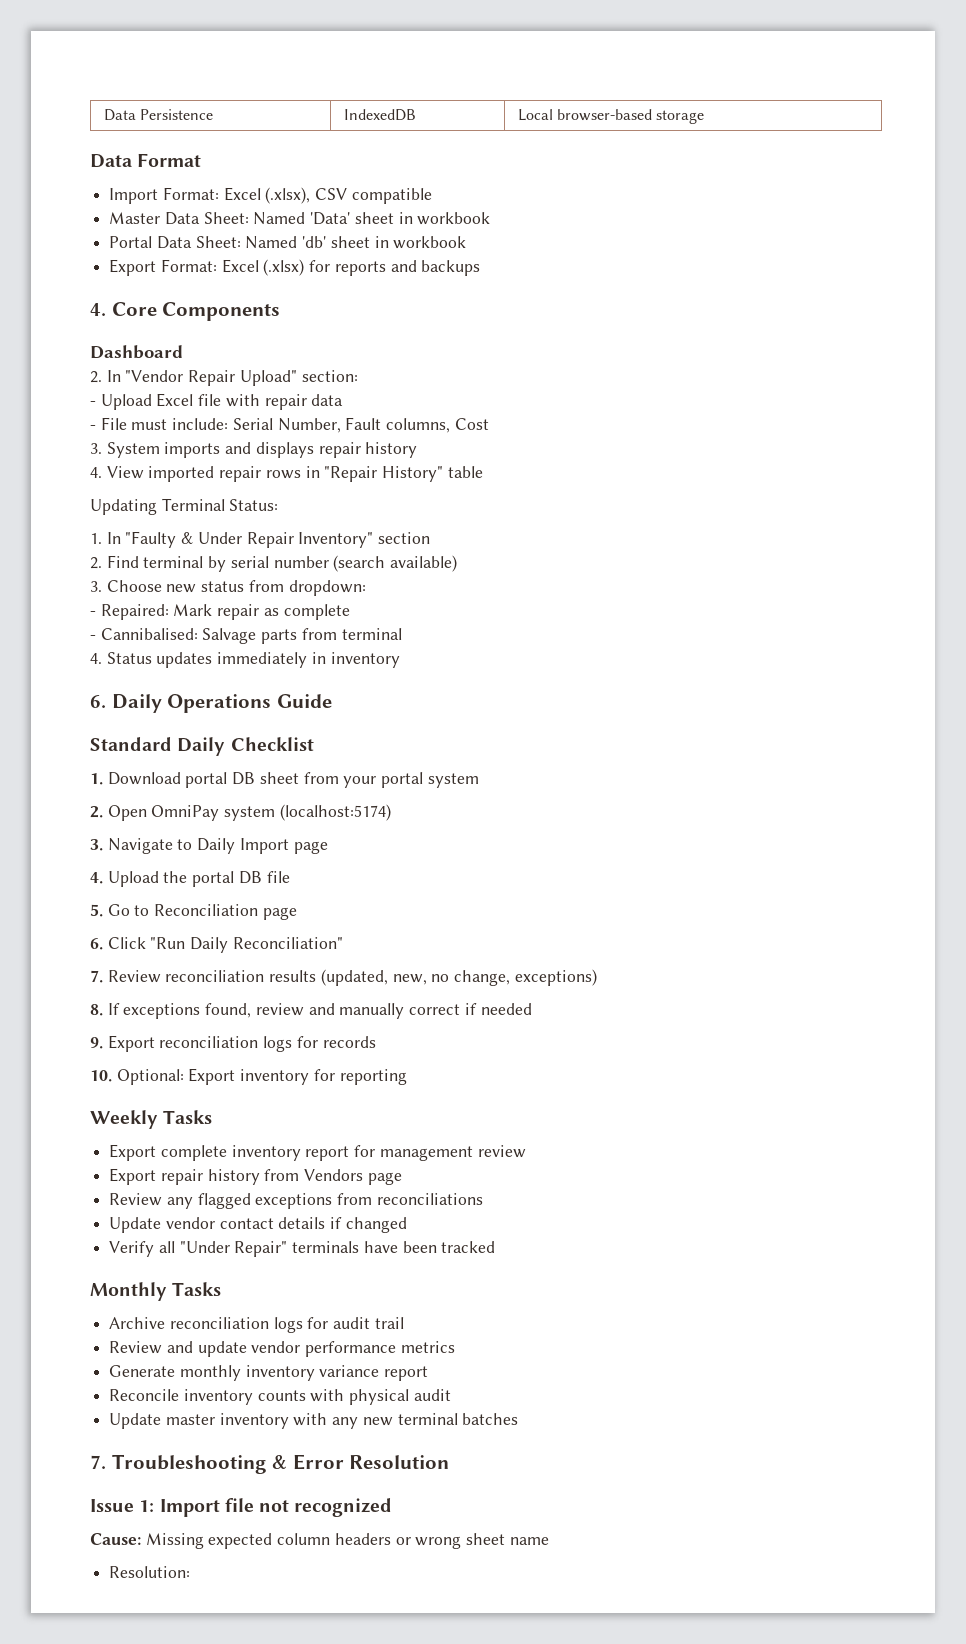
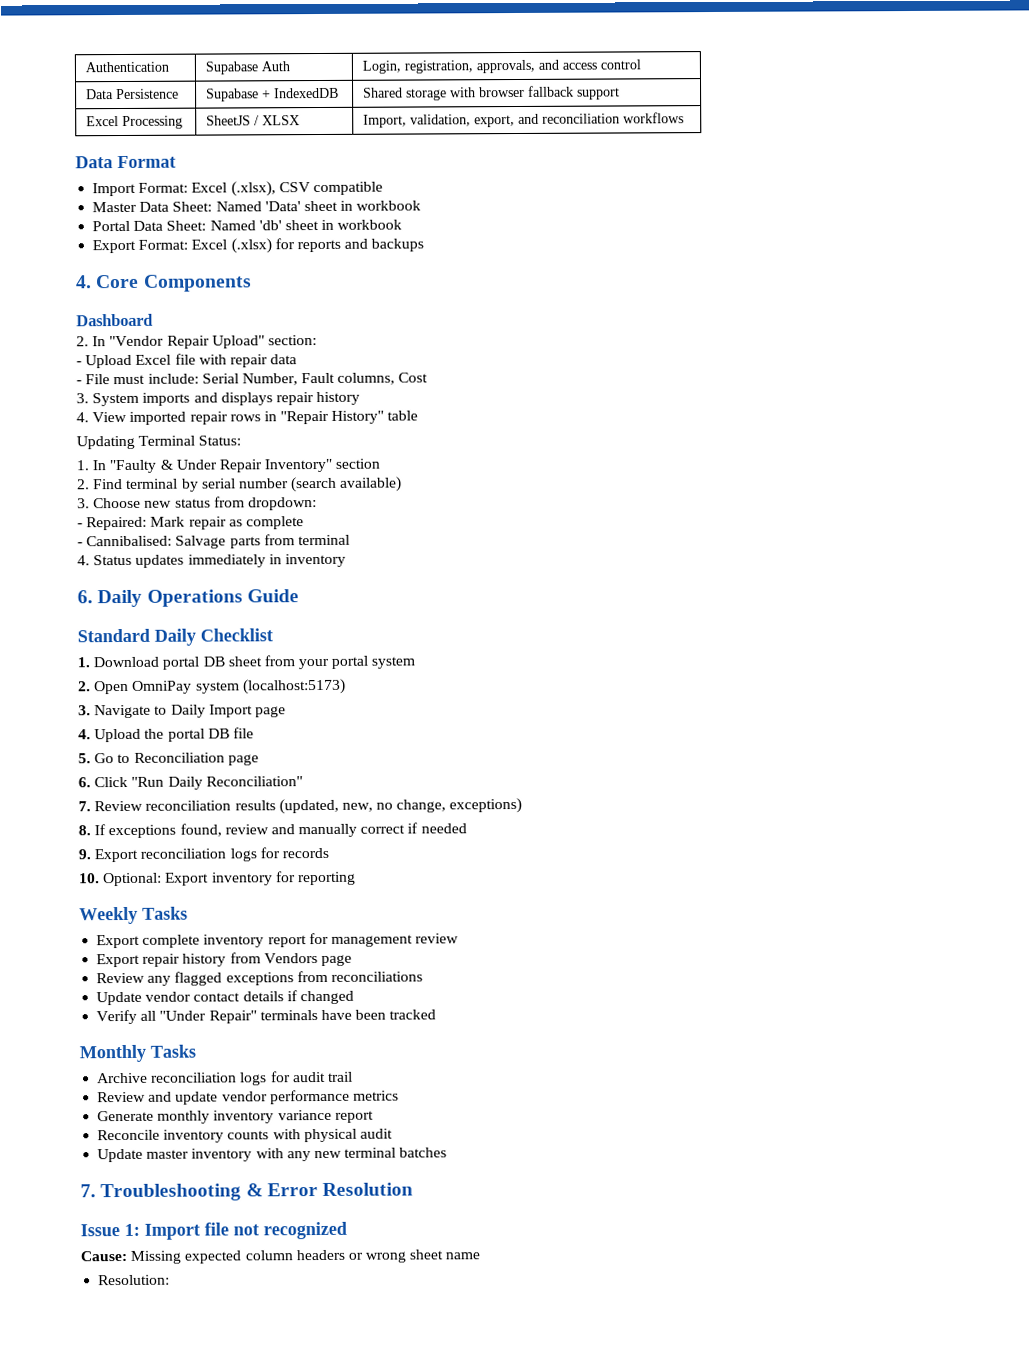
(103, 115) none -> [85,61,170,73] [205,61,291,75] [362,59,642,74] Authentication | Supabase Auth | Login, registration, approvals, and access control //
(213, 114) none -> [206,88,272,102] Supabase +
[517,109,652,121] Local browser-based -> [363,87,404,98] Shared
(705, 117) none -> [450,85,621,100] [86,115,184,129] [206,115,301,126] [363,112,685,128] with browser fallback support // Excel Processing | SheetJS / XLSX | Import, validation, export, and reconciliation workflows
[279,804,391,821] (localhost:5174) -> [242,678,346,695] (localhost:5173)

